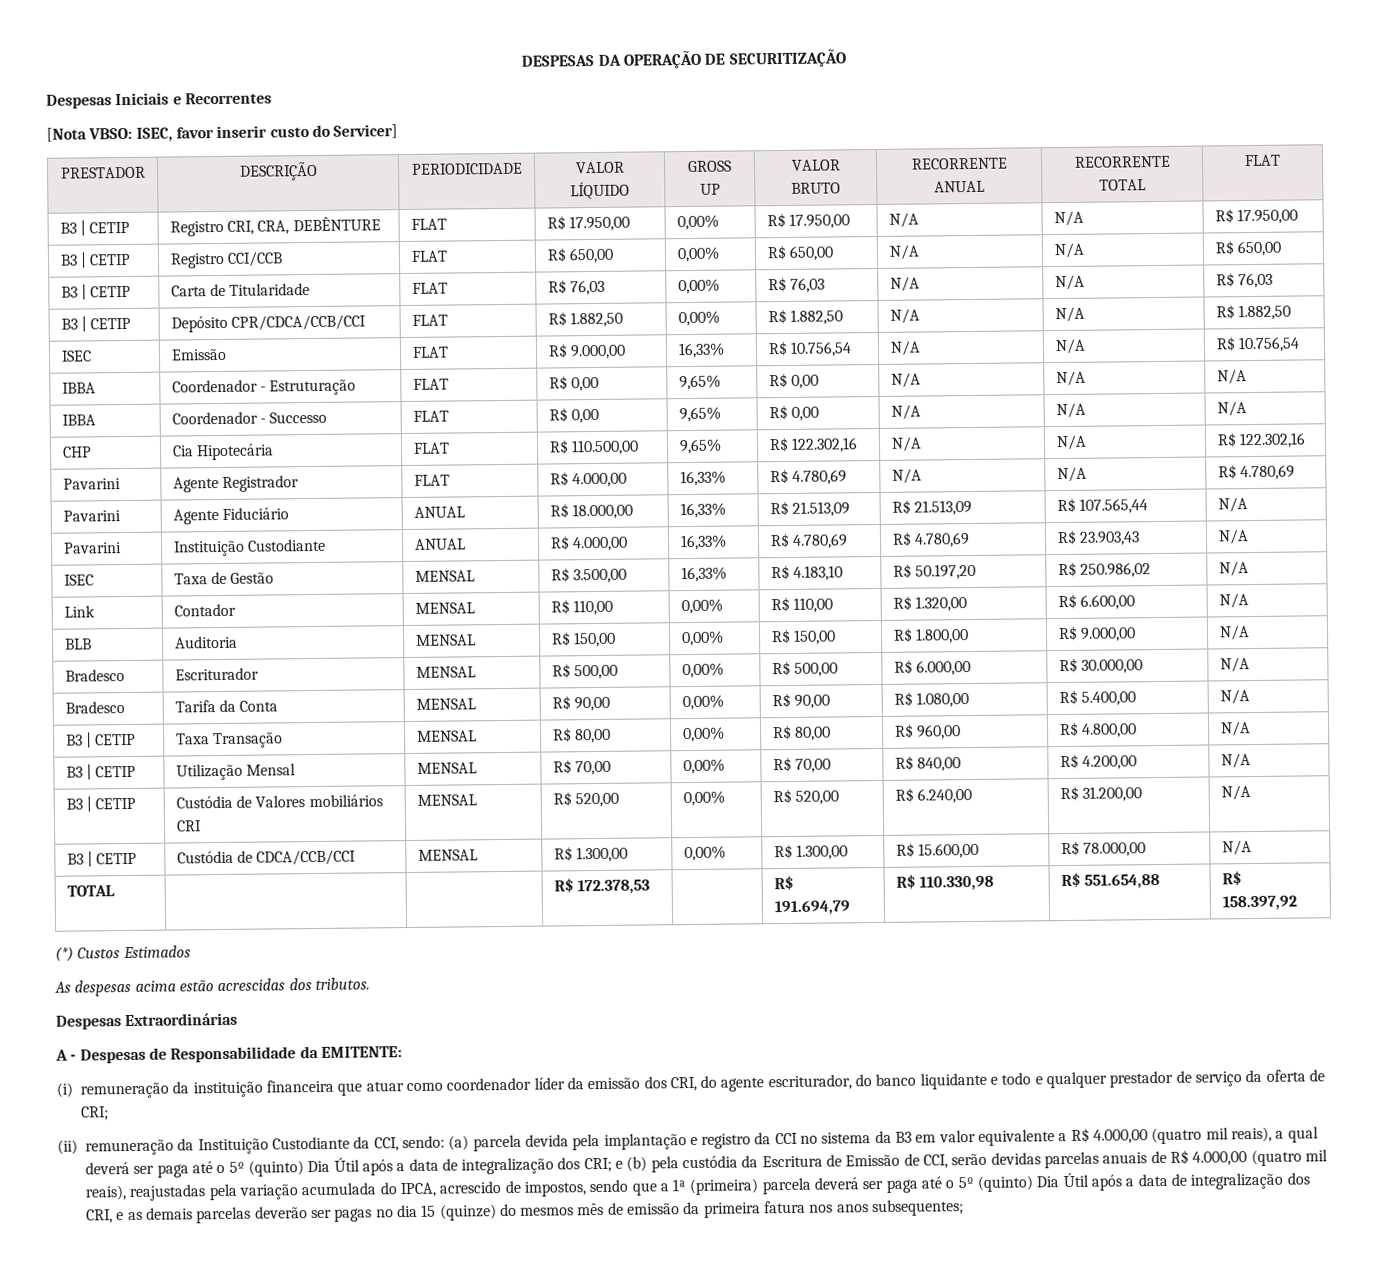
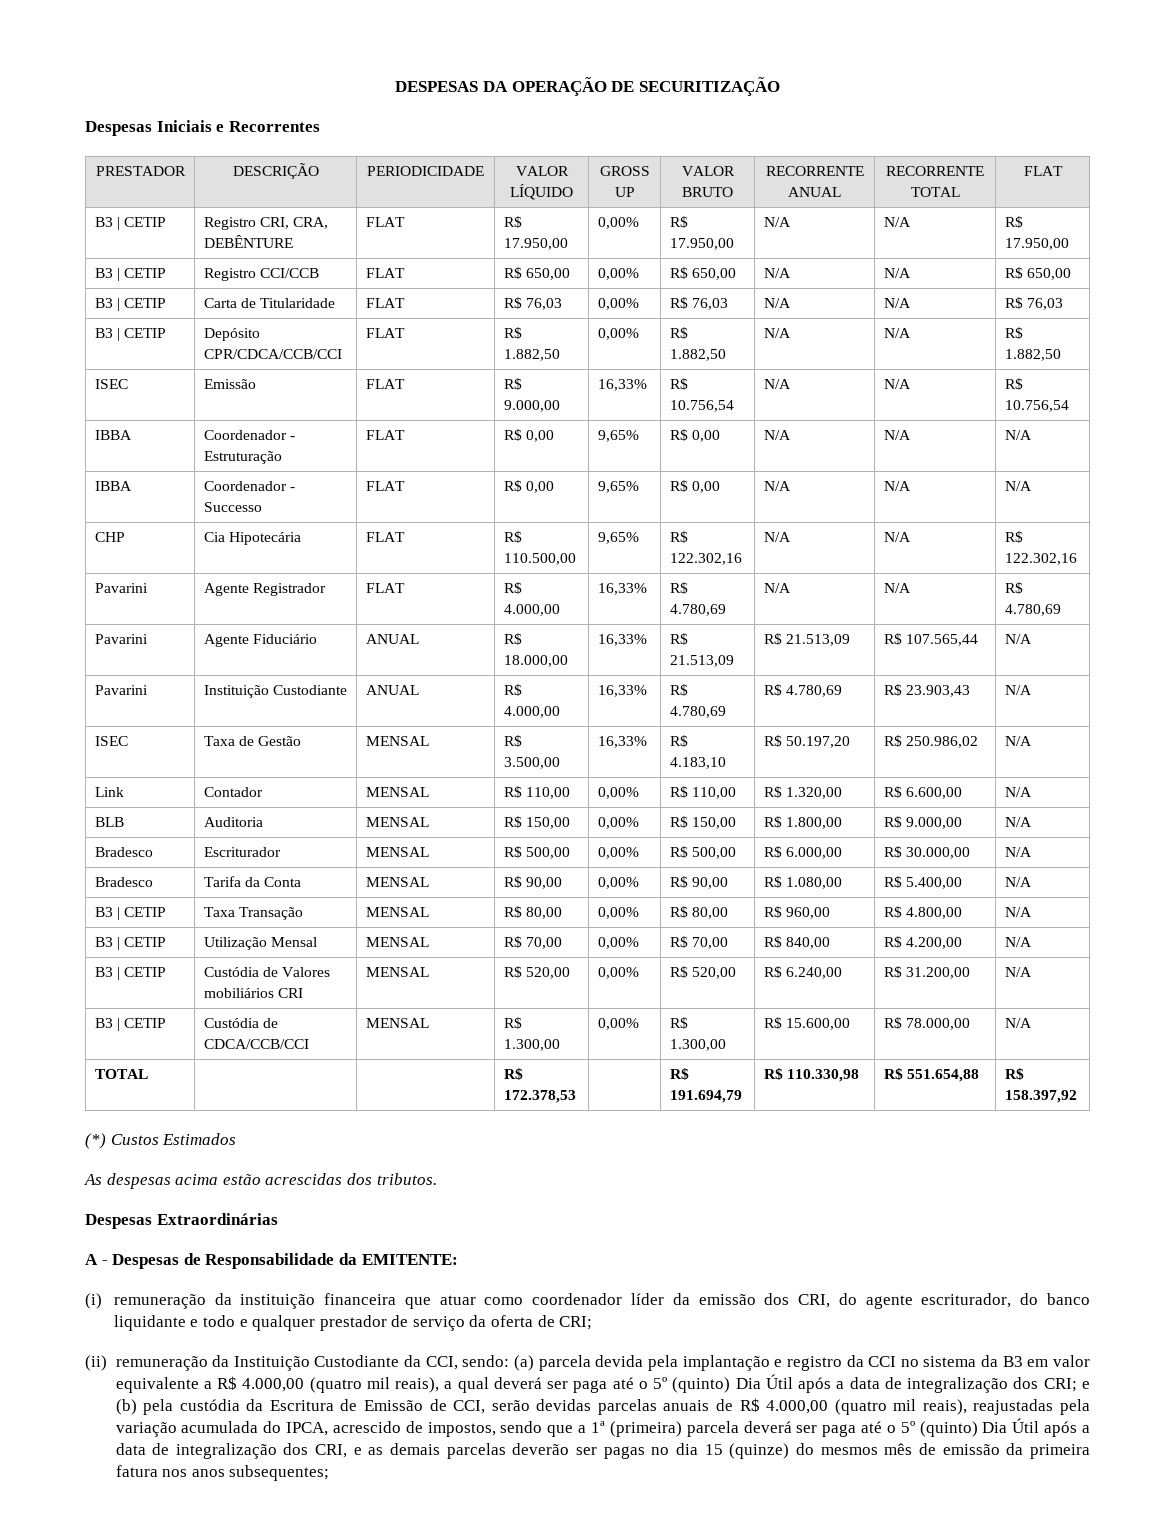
[46,124,399,142] // [Nota VBSO: ISEC, favor inserir custo do Servicer] -> (320, 126) none

